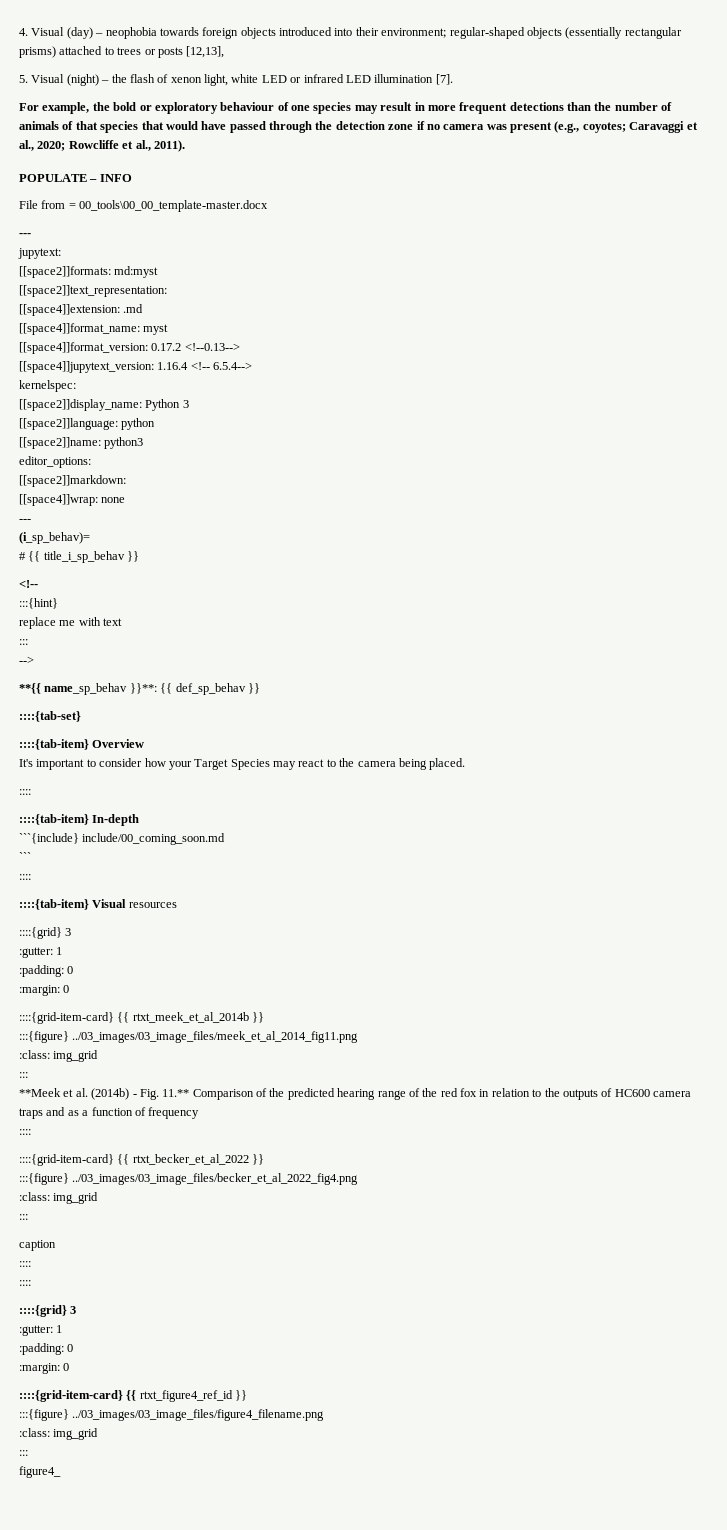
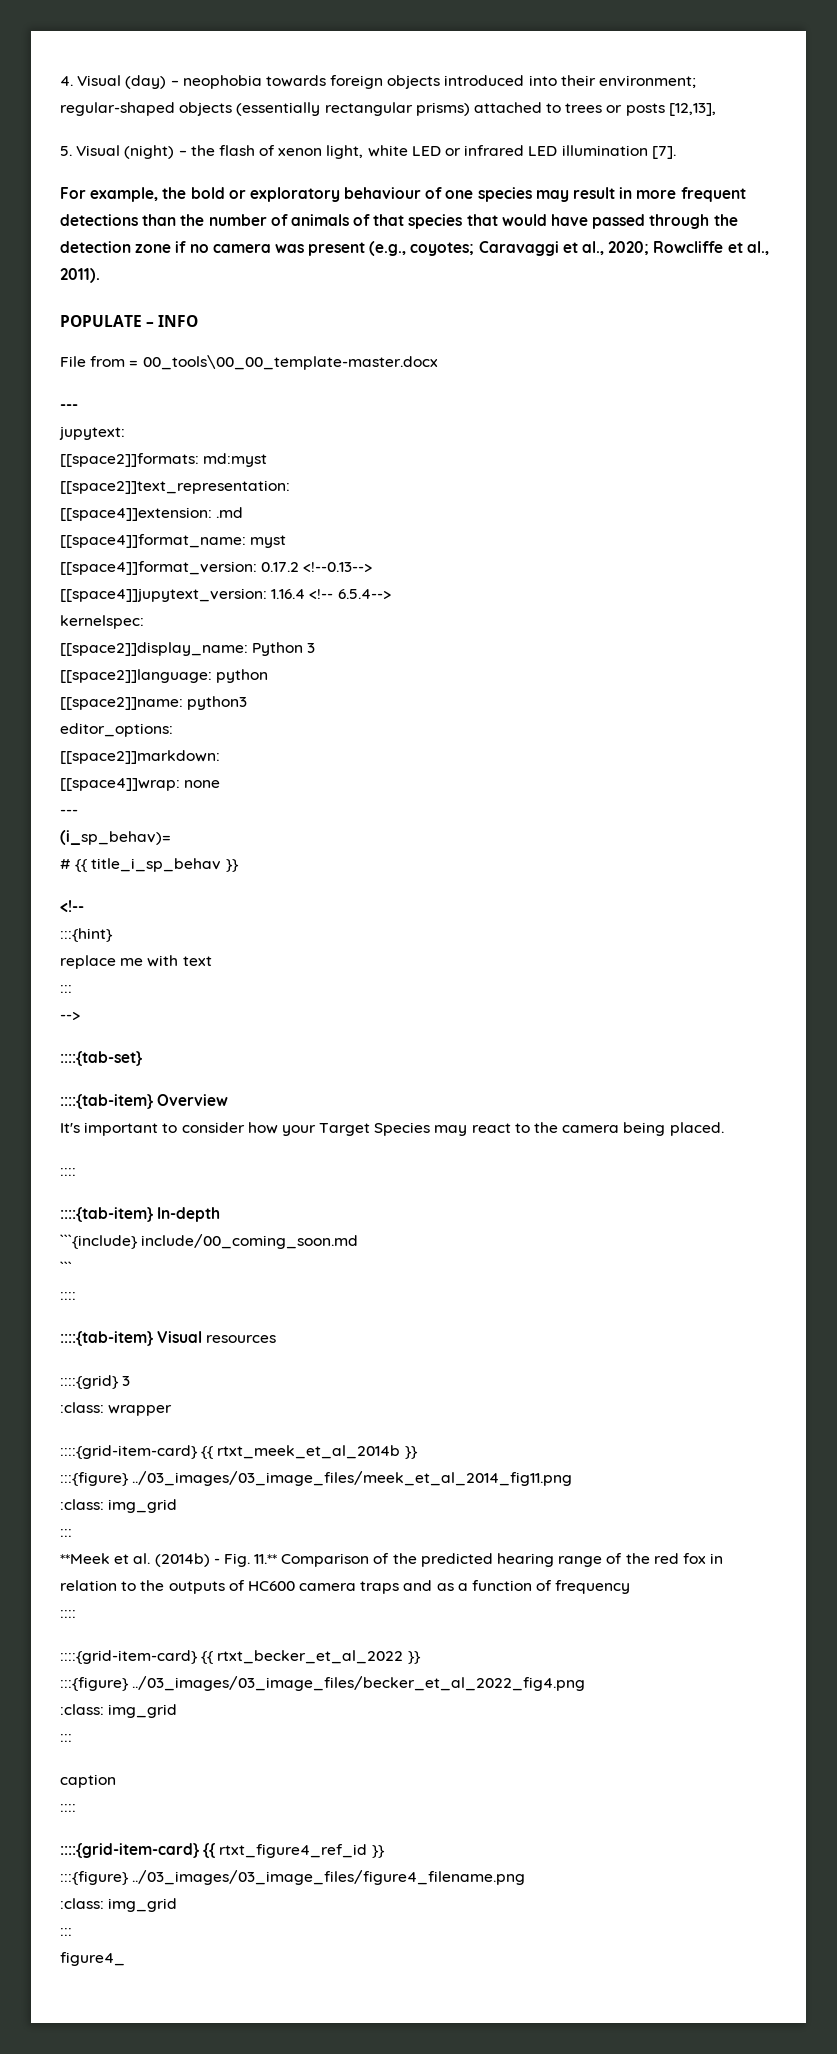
[19,683,260,695] // **{{ name_sp_behav }}**: {{ def_sp_behav }} -> (80, 1016) none
[19,947,63,958] [19,965,74,977] [19,985,70,996] :gutter: 1 // :padding: 0 // :margin: 0 -> [60,1402,173,1416] :class: wrapper
[19,1280,31,1286] [19,1305,77,1317] [19,1325,63,1336] [19,1343,74,1355] [19,1363,70,1374] // :::: // ::::{grid} 3 // :gutter: 1 // :padding: 0 // :margin: 0 -> (76, 1808) none

